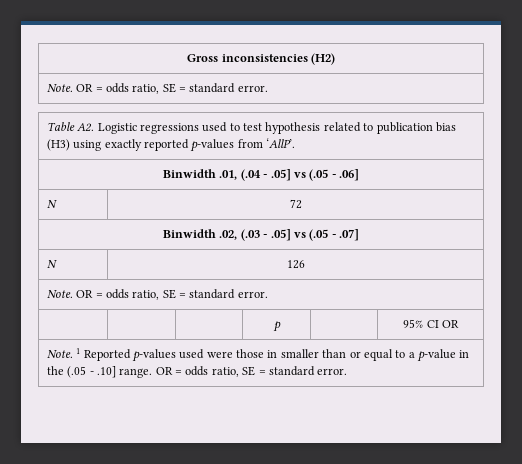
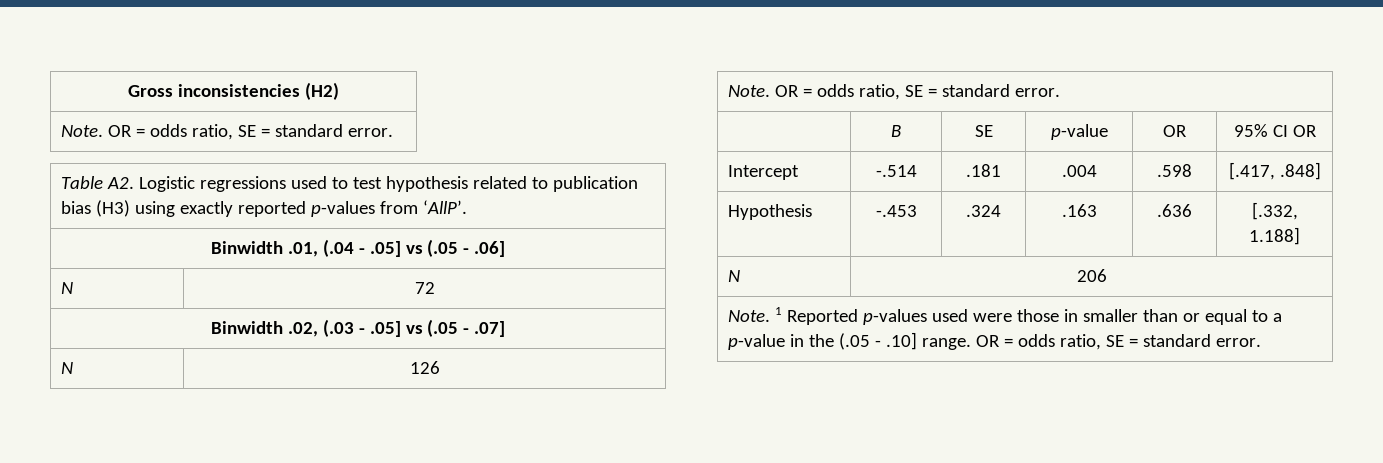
[272,321,281,332] | | p | -> [891,125,901,137] [974,125,993,137] [1050,124,1108,140] [1163,125,1187,137] B | SE | p-value | OR
(459, 324) none -> [727,165,799,180] [875,165,917,177] [966,164,1001,177] [1061,165,1097,177] [1157,164,1192,177] [1228,162,1321,180] [727,204,812,220] [875,205,917,217] [966,205,1001,217] [1061,204,1097,217] [1157,204,1192,217] [1251,202,1298,220] [1249,227,1300,245] [727,270,740,282] [1076,269,1107,282] // Intercept | -.514 | .181 | .004 | .598 | [.417, .848] // Hypothesis | -.453 | .324 | .163 | .636 | [.332, 1.188] // N | 206

